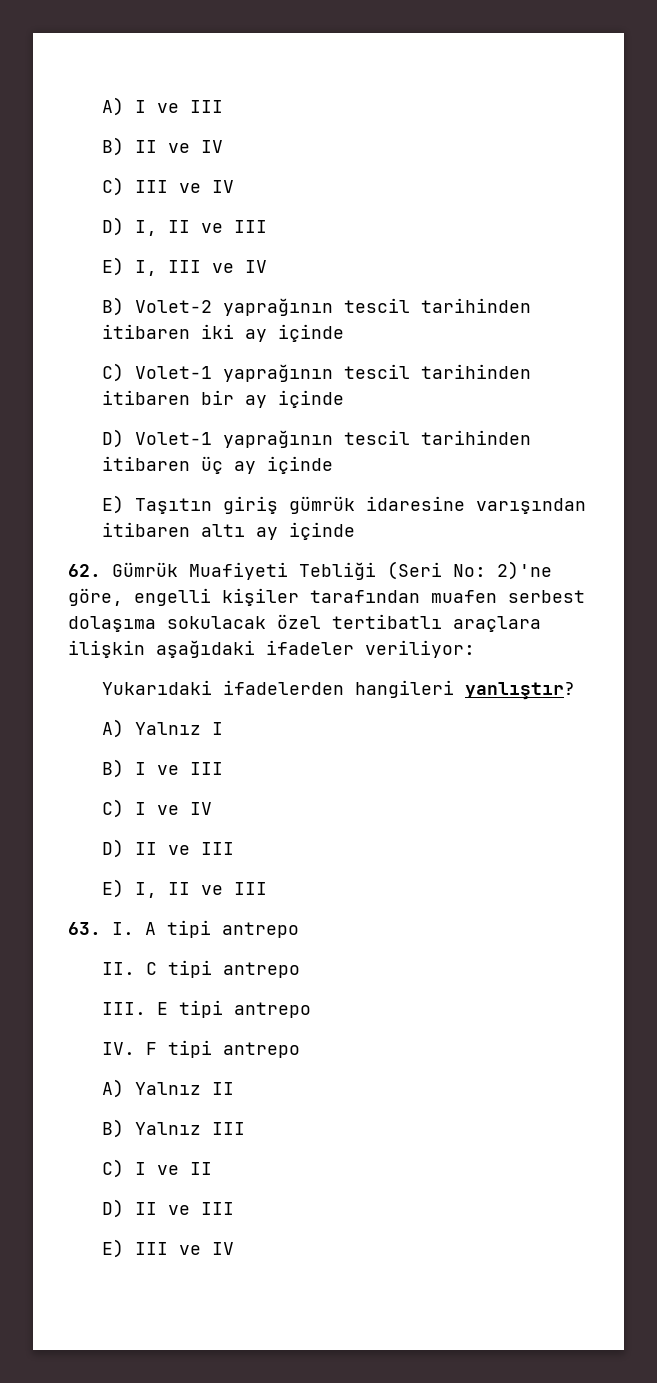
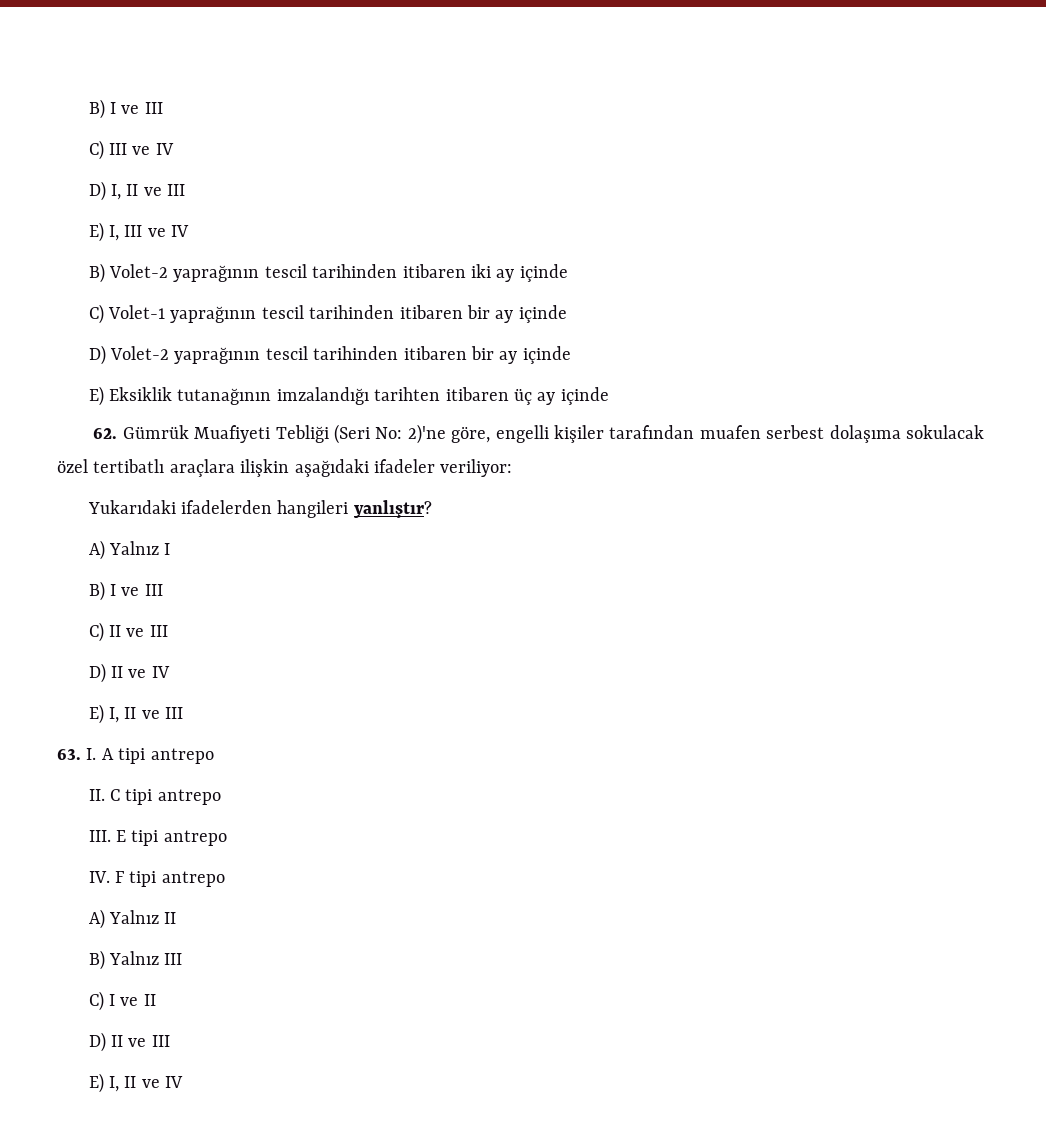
[102,97,224,116] [102,137,224,156] A) I ve III // B) II ve IV -> [88,99,163,119] B) I ve III
[135,430,532,448] [102,456,224,474] Volet-1 yaprağının tescil tarihinden itibaren üç -> [109,346,494,364] Volet-2 yaprağının tescil tarihinden itibaren bir
[135,496,587,514] [102,522,246,537] Taşıtın giriş gümrük idaresine varışından itibaren altı -> [108,387,532,405] Eksiklik tutanağının imzalandığı tarihten itibaren üç
[135,802,213,815] [102,839,235,858] I ve IV // D) II ve III -> [108,625,168,637] [88,663,170,683] II ve III // D) II ve IV
[135,1242,169,1255] III -> [108,1076,137,1092] I, II

